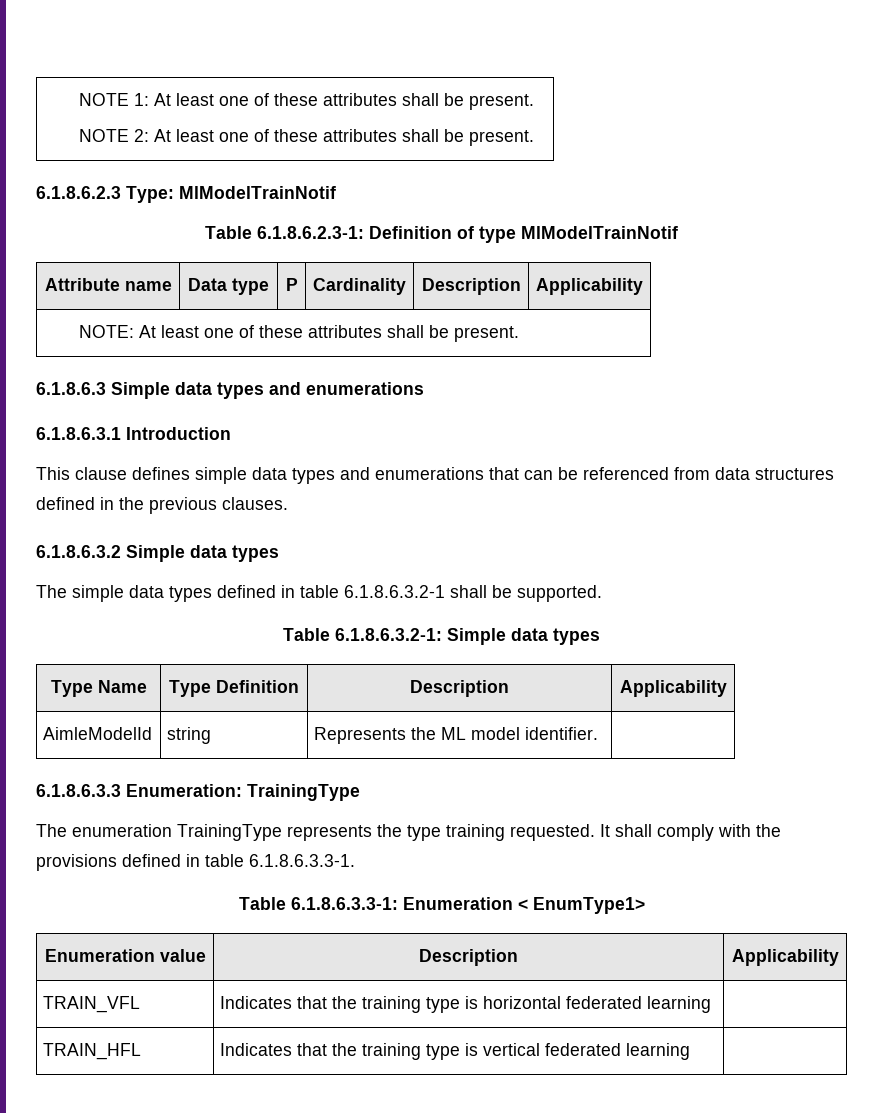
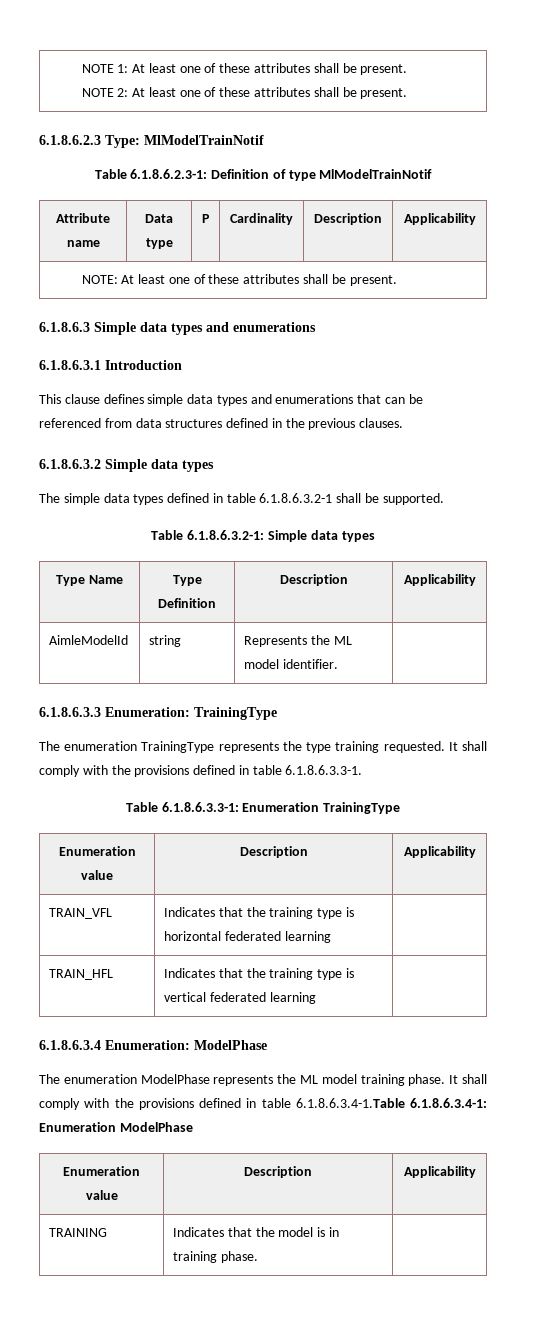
[517,897,645,914] < EnumType1> -> [323,802,401,814] TrainingType
(691, 1051) none -> [39,1040,267,1050] [39,1074,488,1086] [39,1098,487,1110] [39,1122,193,1132] [63,1166,140,1176] [85,1190,118,1200] [244,1166,312,1178] [403,1166,476,1178] [49,1228,108,1237] [173,1227,340,1237] [173,1251,258,1263] // 6.1.8.6.3.4 Enumeration: ModelPhase // The enumeration ModelPhase represents the ML model training phase. It shall comply with the provisions defined in table 6.1.8.6.3.4-1.Table 6.1.8.6.3.4-1: Enumeration ModelPhase // Enumeration value | Description | Applicability // TRAINING | Indicates that the model is in training phase. |

